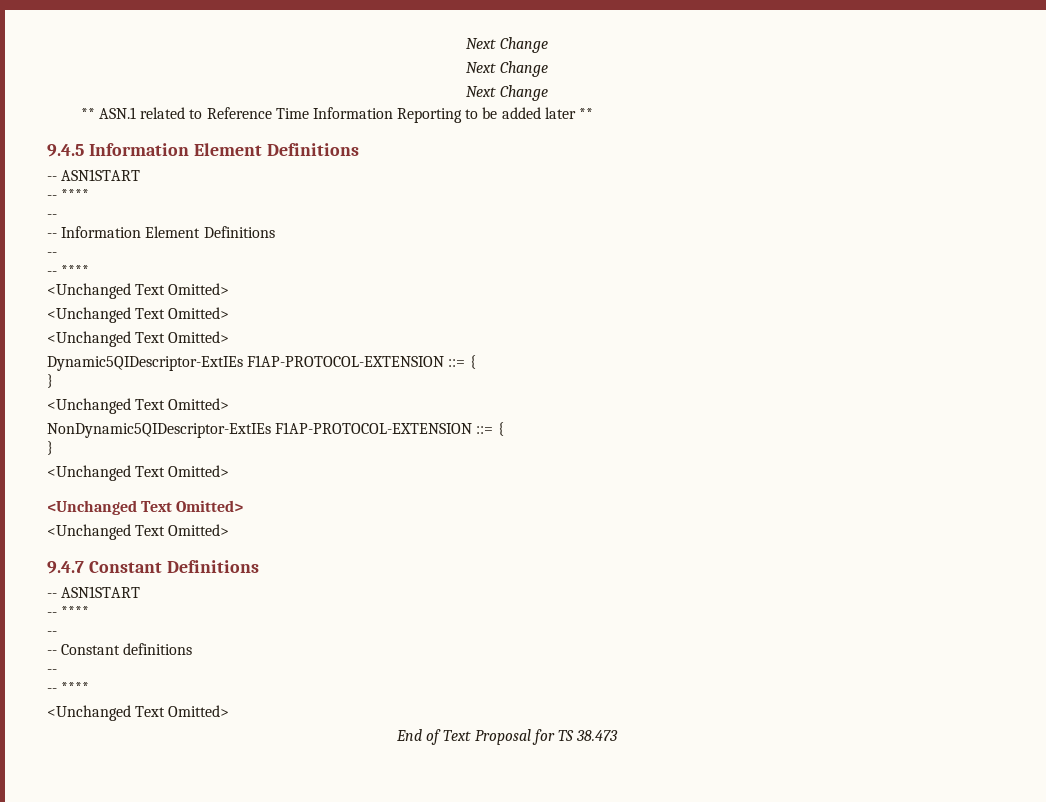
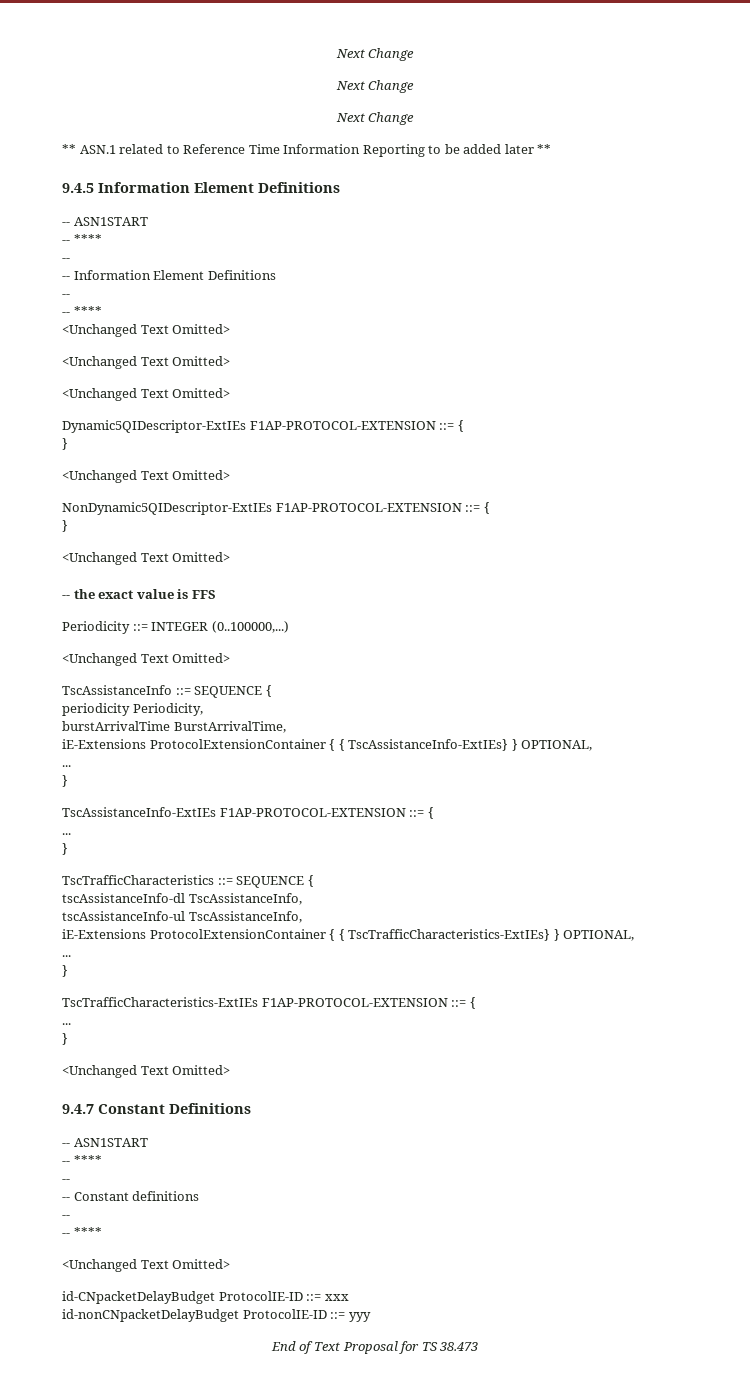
[47,500,244,515] <Unchanged Text Omitted> -> [62,589,216,599] [62,621,289,634] [62,653,231,666] [62,685,272,698] [62,703,203,716] [62,721,286,733] [62,739,593,751] [62,765,71,767] [62,775,68,787] [62,807,434,819] [62,833,71,835] [62,843,68,855] [62,875,314,888] [62,893,302,905] [62,911,302,923] [62,929,635,941] [62,955,71,957] [62,965,68,977] [62,997,476,1009] [62,1023,71,1025] [62,1033,68,1045] -- the exact value is FFS // Periodicity ::= INTEGER (0..100000,...) // <Unchanged Text Omitted> // TscAssistanceInfo ::= SEQUENCE { // periodicity Periodicity, // burstArrivalTime BurstArrivalTime, // iE-Extensions ProtocolExtensionContainer { { TscAssistanceInfo-ExtIEs} } OPTIONAL, // ... // } // TscAssistanceInfo-ExtIEs F1AP-PROTOCOL-EXTENSION ::= { // ... // } // TscTrafficCharacteristics ::= SEQUENCE { // tscAssistanceInfo-dl TscAssistanceInfo, // tscAssistanceInfo-ul TscAssistanceInfo, // iE-Extensions ProtocolExtensionContainer { { TscTrafficCharacteristics-ExtIEs} } OPTIONAL, // ... // } // TscTrafficCharacteristics-ExtIEs F1AP-PROTOCOL-EXTENSION ::= { // ... // }
(230, 711) none -> [62,1291,349,1304] [62,1309,371,1322] // id-CNpacketDelayBudget ProtocolIE-ID ::= xxx // id-nonCNpacketDelayBudget ProtocolIE-ID ::= yyy

